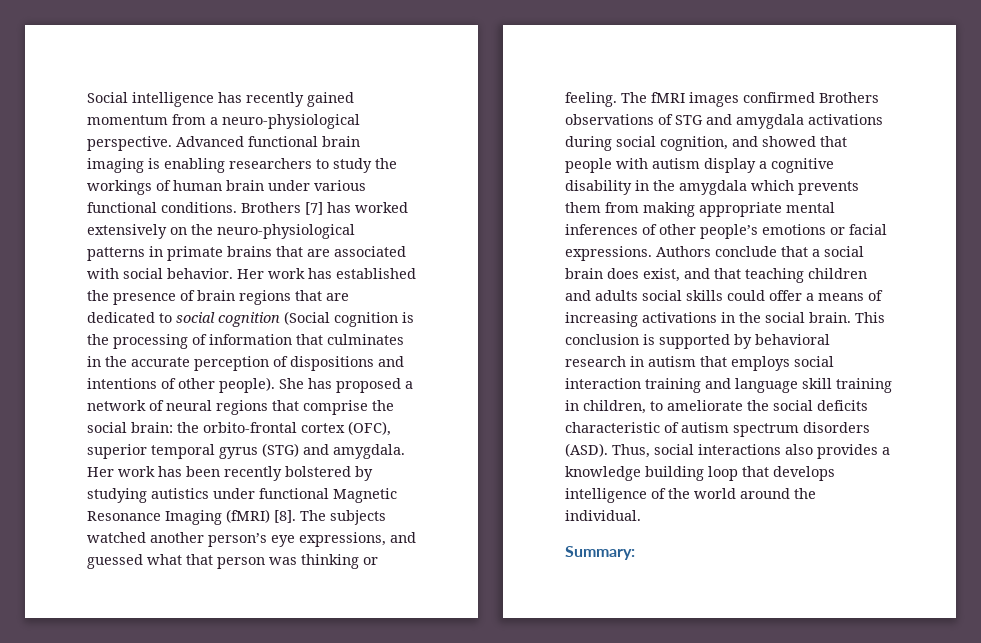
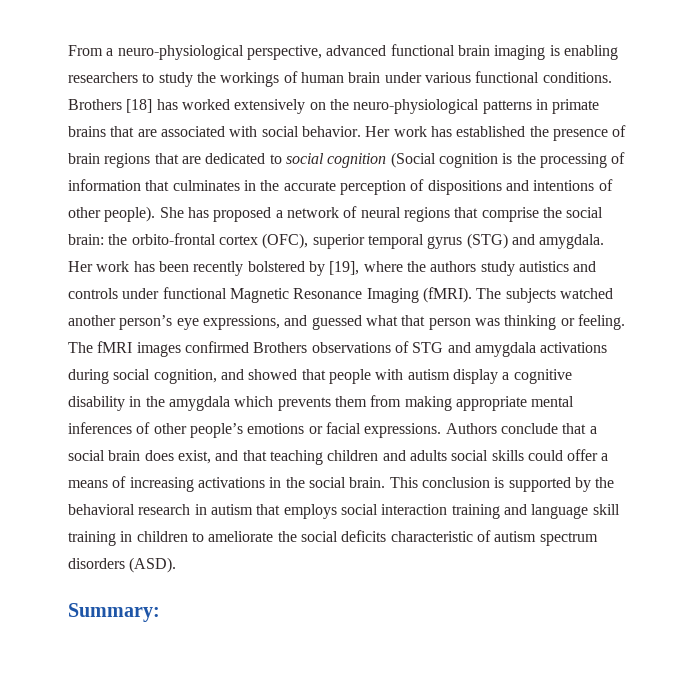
[87,92,354,107] [87,114,360,129] [87,136,244,151] Social intelligence has recently gained momentum from a neuro-physiological perspective. Advanced -> [68,45,387,60] From a neuro-physiological perspective, advanced
[305,202,323,215] [7] -> [126,99,153,113] [18]
[87,488,209,503] studying autistics -> [329,261,597,276] [68,288,118,299] [19], where the authors study autistics and controls
[226,509,296,523] (fMRI) [8]. -> [422,287,472,303] (fMRI).
(752, 341) none -> [595,477,615,488] the
[583,400,646,414] children, -> [136,531,188,542] children
[612,444,890,459] [565,466,835,481] [565,488,816,503] [565,510,641,521] Thus, social interactions also provides a knowledge building loop that develops intelligence of the world around the individual. -> (177, 565) none

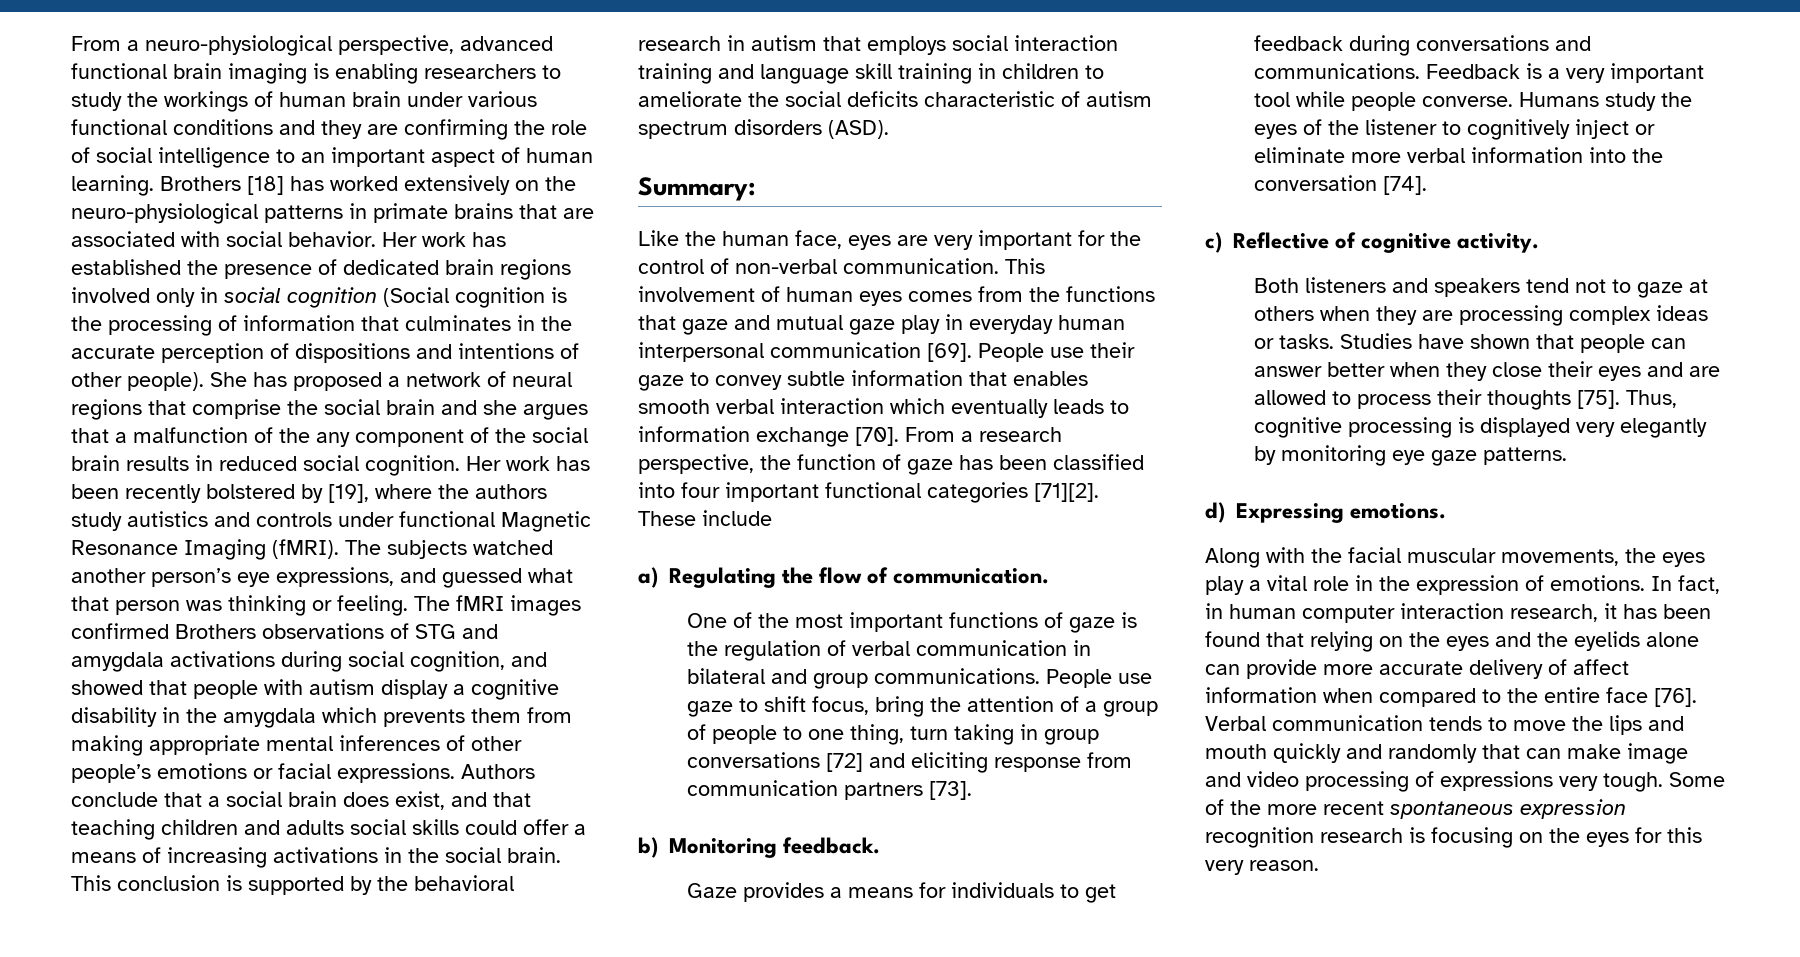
[542,72,612,83] conditions. -> [173,119,587,140] [71,147,593,168] [71,175,154,196] conditions and they are confirming the role of social intelligence to an important aspect of human learning.
(627, 131) none -> [343,259,439,275] dedicated
[154,153,282,164] that are dedicated to -> [71,287,218,307] involved only in
[68,233,605,249] brain: the orbito-frontal cortex (OFC), superior temporal gyrus (STG) and amygdala. -> [386,399,588,420] [71,427,588,447] [71,455,460,476] brain and she argues that a malfunction of the any component of the social brain results in reduced social cognition.
(160, 612) none -> [638,230,1141,250] [638,258,1045,274] [638,286,1155,306] [638,314,1125,335] [638,342,1135,362] [638,370,1088,391] [638,398,1129,418] [638,426,1062,447] [638,454,1144,475] [638,482,1099,503] [638,510,772,526] [638,567,1050,588] [686,612,1137,633] [686,640,1091,661] [686,668,1152,689] [686,696,1158,717] [686,724,1099,745] [686,752,1132,773] [686,780,972,800] [638,837,881,858] [686,882,1116,903] [1253,35,1591,56] [1253,63,1704,83] [1253,91,1692,111] [1253,119,1655,140] [1253,147,1663,163] [1253,175,1427,195] [1205,232,1540,253] [1253,277,1708,298] [1253,305,1708,326] [1253,333,1686,353] [1253,361,1720,381] [1253,389,1677,410] [1253,417,1707,438] [1253,445,1567,466] [1205,502,1447,523] [1205,547,1705,568] [1205,575,1720,595] [1205,603,1711,623] [1205,631,1699,652] [1205,659,1629,679] [1205,687,1697,707] [1205,715,1684,735] [1205,743,1688,764] [1205,771,1725,792] [1205,799,1626,819] [1205,827,1702,848] [1205,860,1319,875] // Like the human face, eyes are very important for the control of non-verbal communication. This involvement of human eyes comes from the functions that gaze and mutual gaze play in everyday human interpersonal communication [69]. People use their gaze to convey subtle information that enables smooth verbal interaction which eventually leads to information exchange [70]. From a research perspective, the function of gaze has been classified into four important functional categories [71][2]. These include // a) Regulating the flow of communication. // One of the most important functions of gaze is the regulation of verbal communication in bilateral and group communications. People use gaze to shift focus, bring the attention of a group of people to one thing, turn taking in group conversations [72] and eliciting response from communication partners [73]. // b) Monitoring feedback. // Gaze provides a means for individuals to get feedback during conversations and communications. Feedback is a very important tool while people converse. Humans study the eyes of the listener to cognitively inject or eliminate more verbal information into the conversation [74]. // c) Reflective of cognitive activity. // Both listeners and speakers tend not to gaze at others when they are processing complex ideas or tasks. Studies have shown that people can answer better when they close their eyes and are allowed to process their thoughts [75]. Thus, cognitive processing is displayed very elegantly by monitoring eye gaze patterns. // d) Expressing emotions. // Along with the facial muscular movements, the eyes play a vital role in the expression of emotions. In fact, in human computer interaction research, it has been found that relying on the eyes and the eyelids alone can provide more accurate delivery of affect information when compared to the entire face [76]. Verbal communication tends to move the lips and mouth quickly and randomly that can make image and video processing of expressions very tough. Some of the more recent spontaneous expression recognition research is focusing on the eyes for this very reason.

